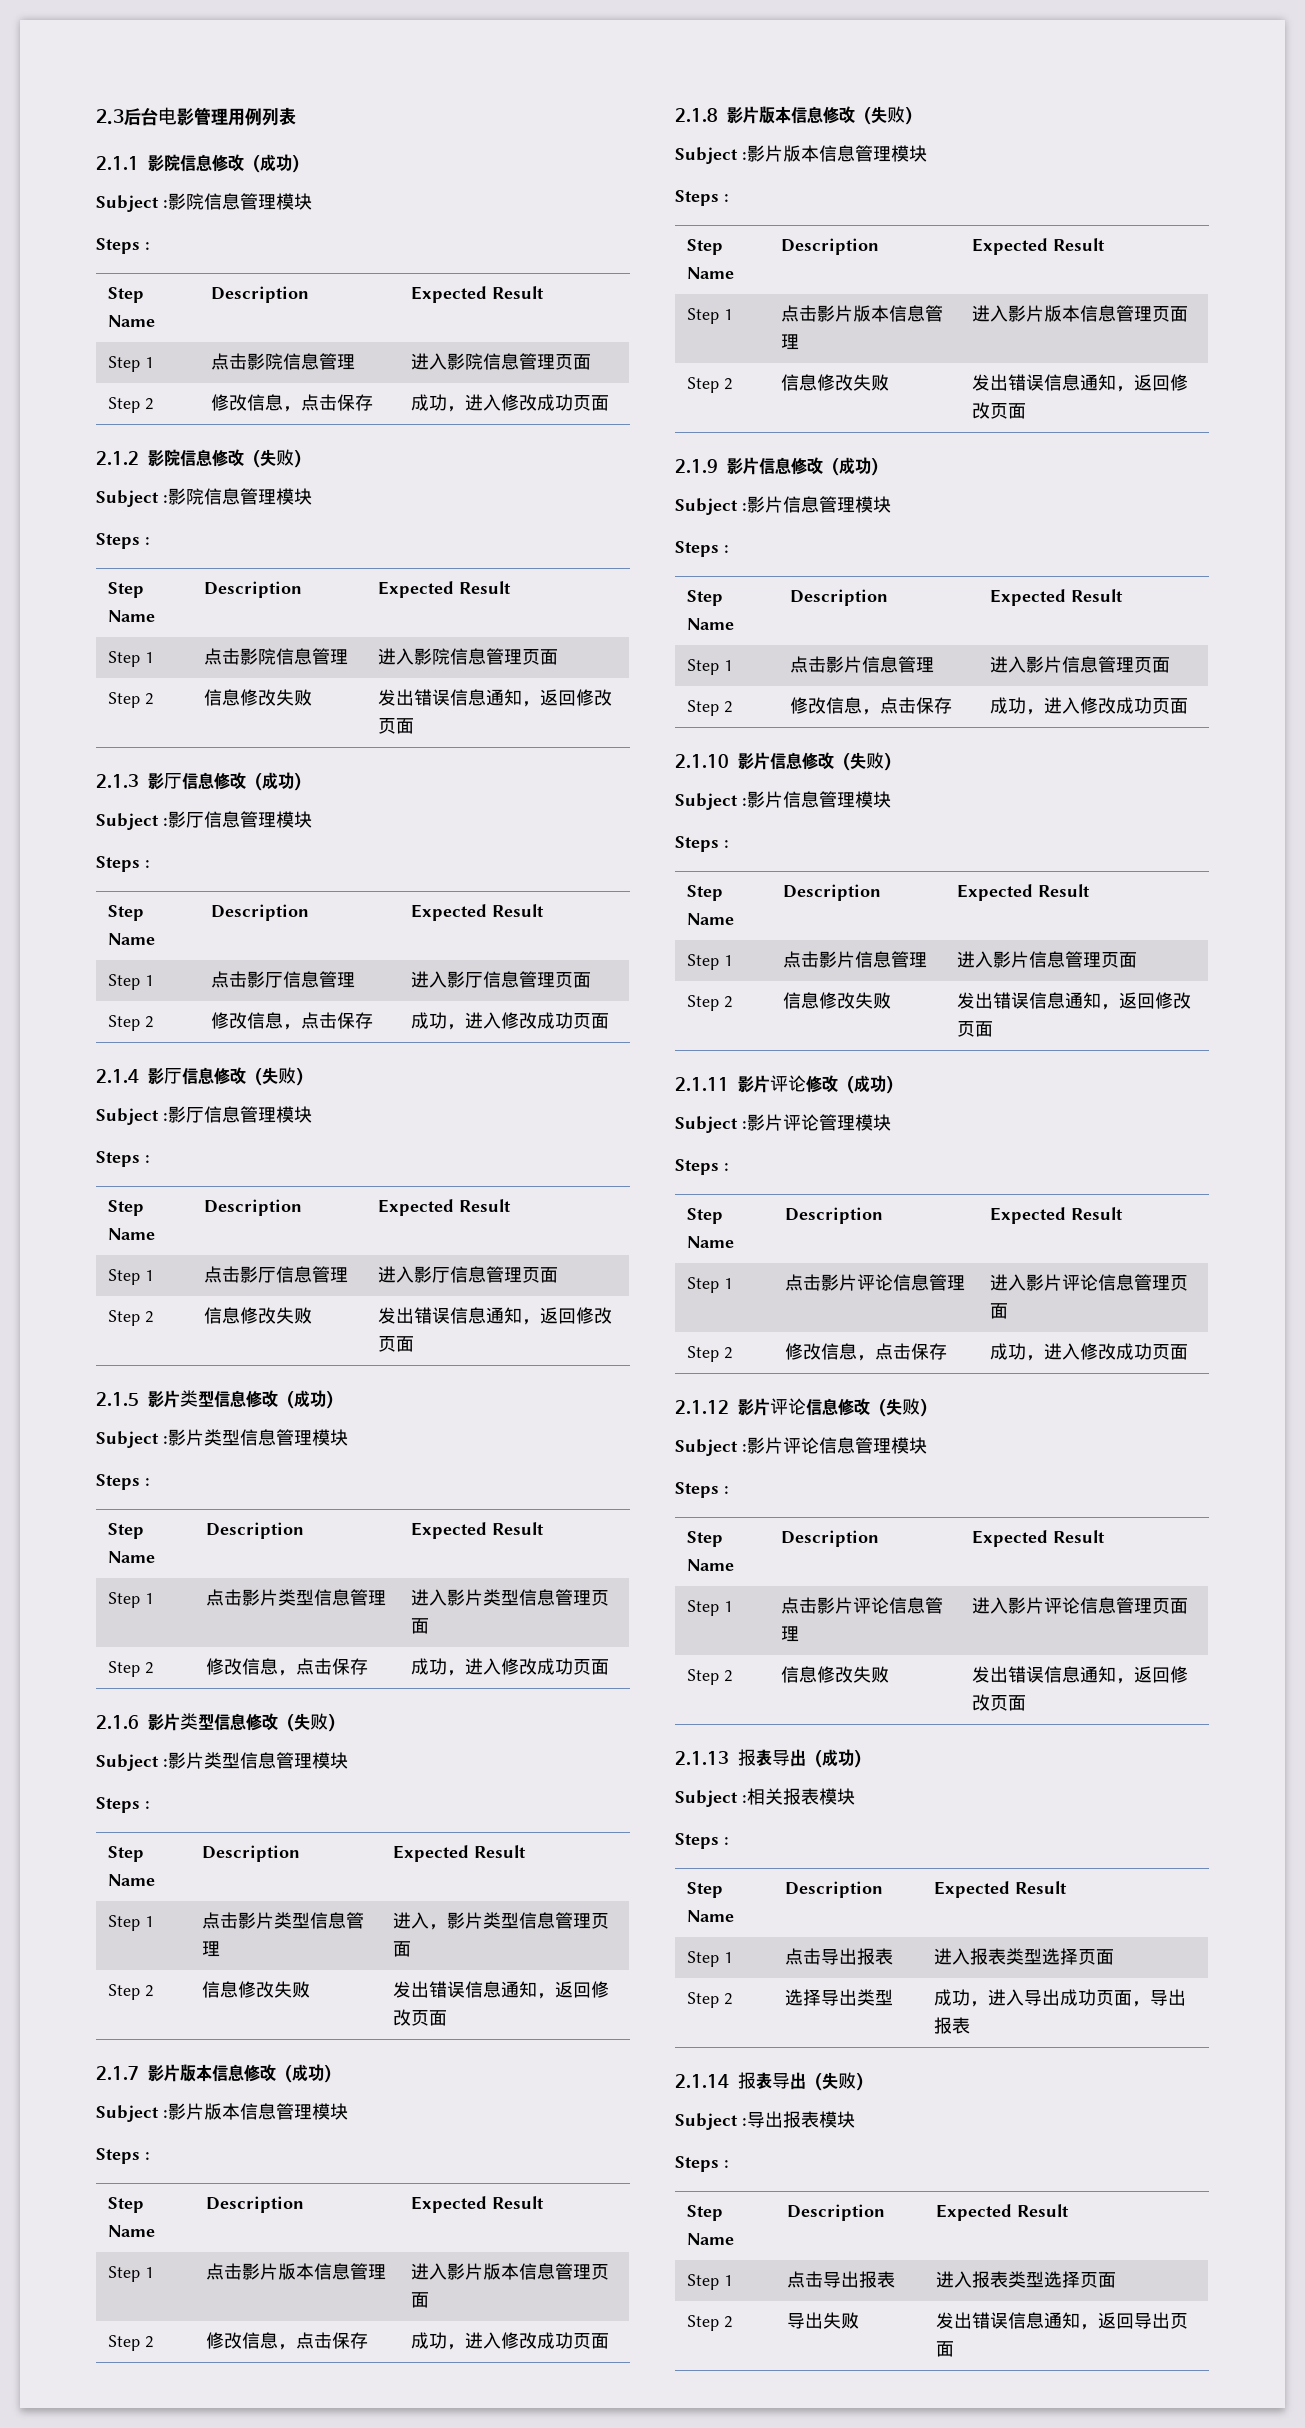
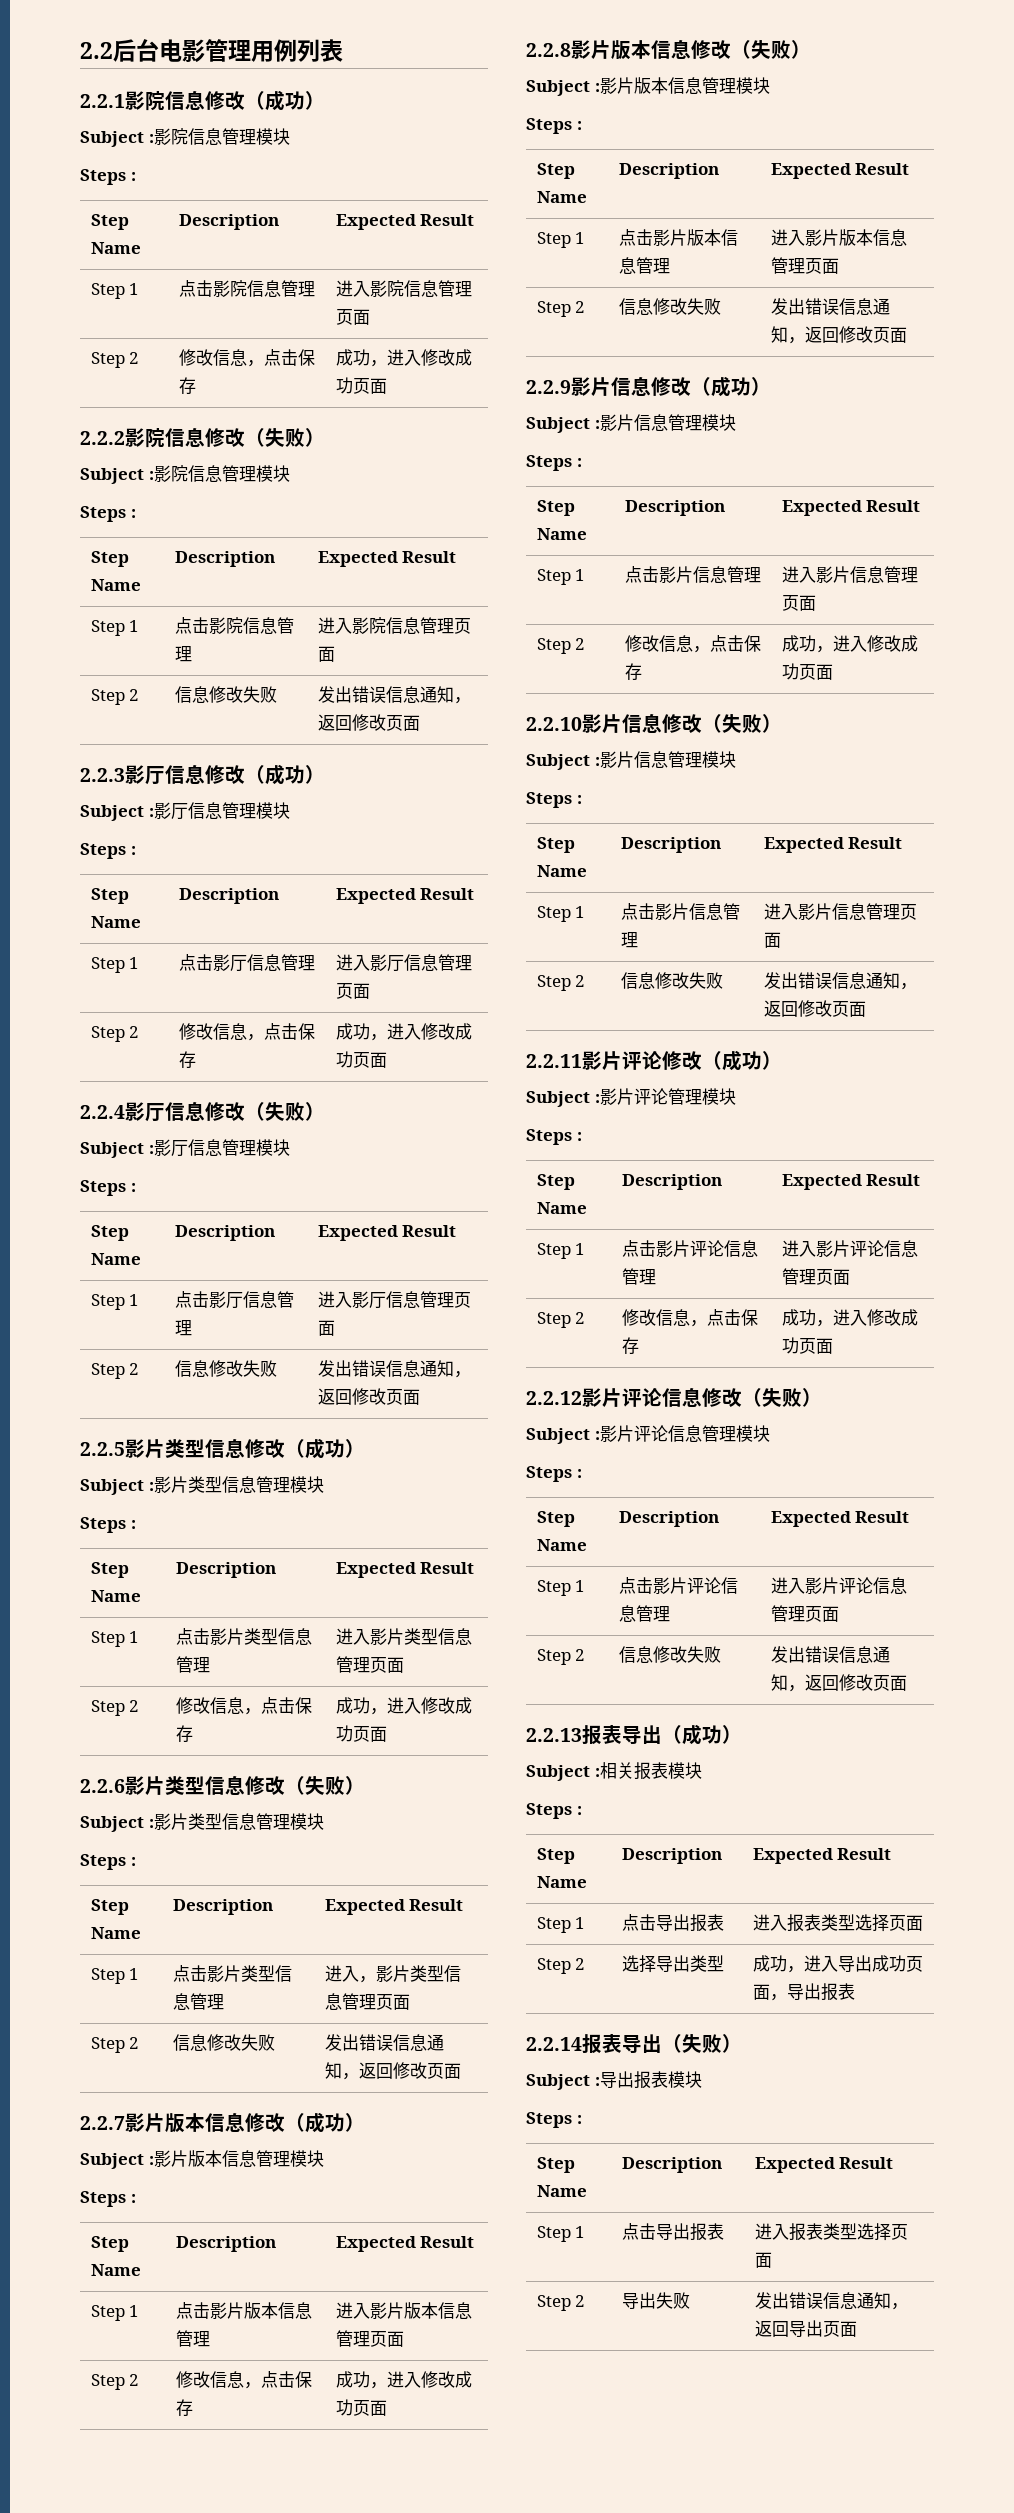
[96,109,124,125] 2.3 -> [80,42,113,59] 2.2
[96,156,139,170] 2.1.1 -> [80,94,125,108] 2.2.1
[96,451,139,465] 2.1.2 -> [80,431,125,445] 2.2.2
[96,774,139,788] 2.1.3 -> [80,768,125,782] 2.2.3
[96,1069,139,1083] 2.1.4 -> [80,1105,125,1119] 2.2.4
[96,1392,139,1406] 2.1.5 -> [80,1442,125,1456] 2.2.5
[96,1715,139,1729] 2.1.6 -> [80,1779,125,1793] 2.2.6
[96,2066,139,2080] 2.1.7 -> [80,2116,125,2130] 2.2.7
[675,108,718,122] 2.1.8 -> [526,43,571,57] 2.2.8
[675,459,718,473] 2.1.9 -> [526,380,571,394] 2.2.9
[675,754,729,768] 2.1.10 -> [526,717,582,731] 2.2.10
[675,1077,729,1091] 2.1.11 -> [526,1054,582,1068] 2.2.11
[675,1400,729,1414] 2.1.12 -> [526,1391,582,1405] 2.2.12
[675,1751,729,1765] 2.1.13 -> [526,1728,582,1742] 2.2.13
[675,2074,729,2088] 2.1.14 -> [526,2037,582,2051] 2.2.14

